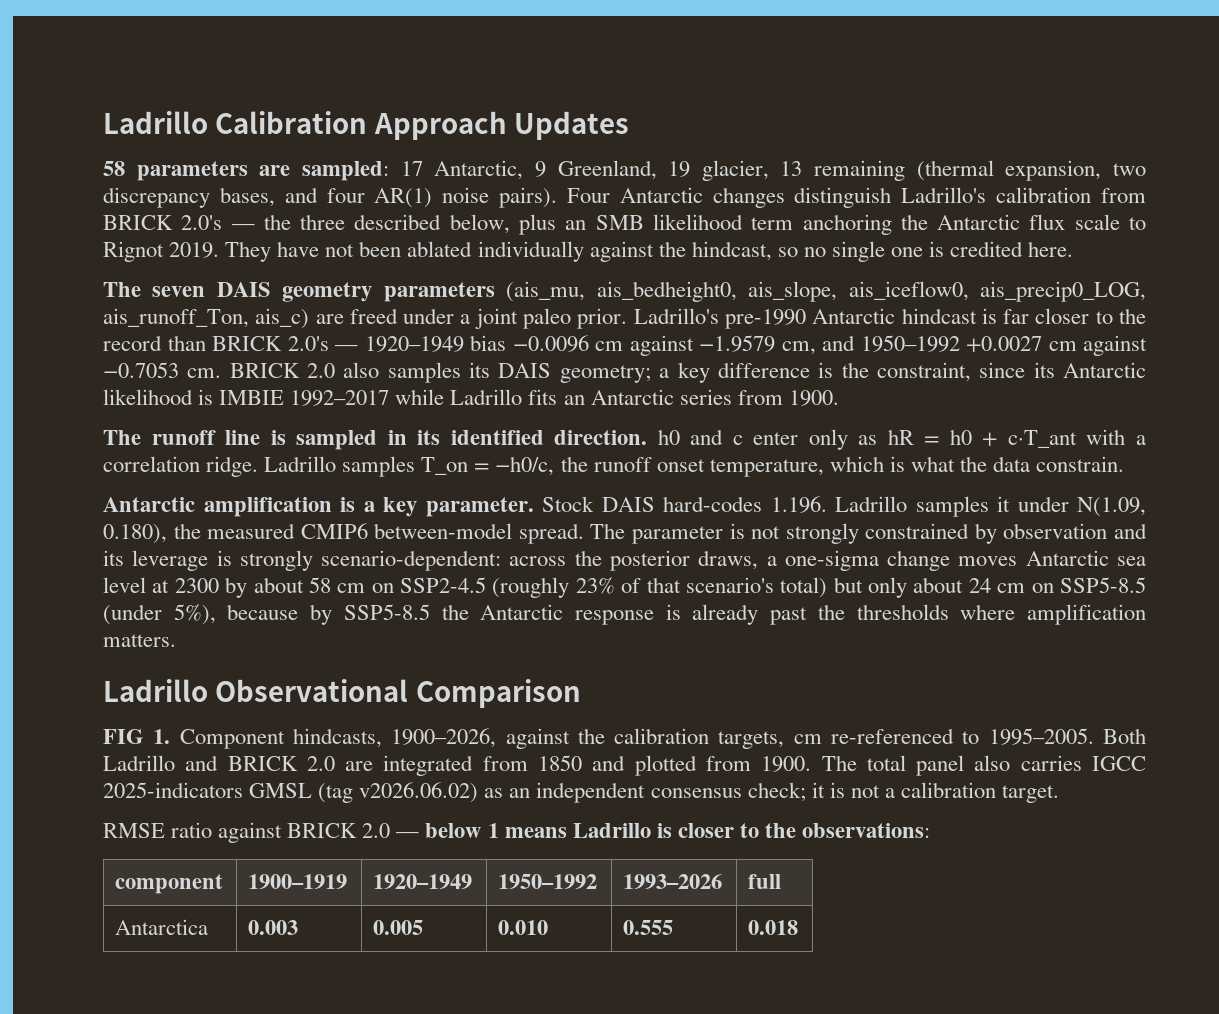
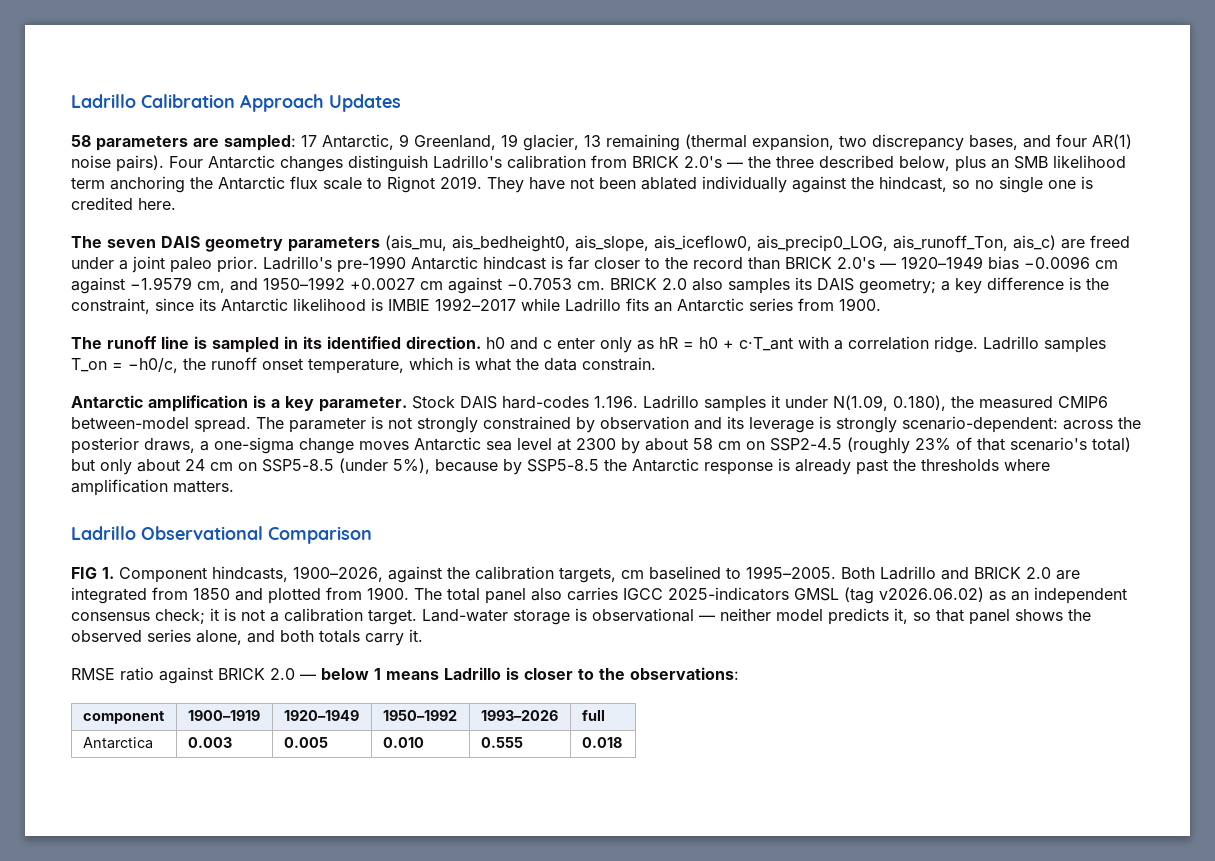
[831,728,955,744] re-referenced -> [649,566,721,580] baselined
(1060, 794) none -> [422,608,1091,625] [71,629,423,646] Land-water storage is observational — neither model predicts it, so that panel shows the observed series alone, and both totals carry it.

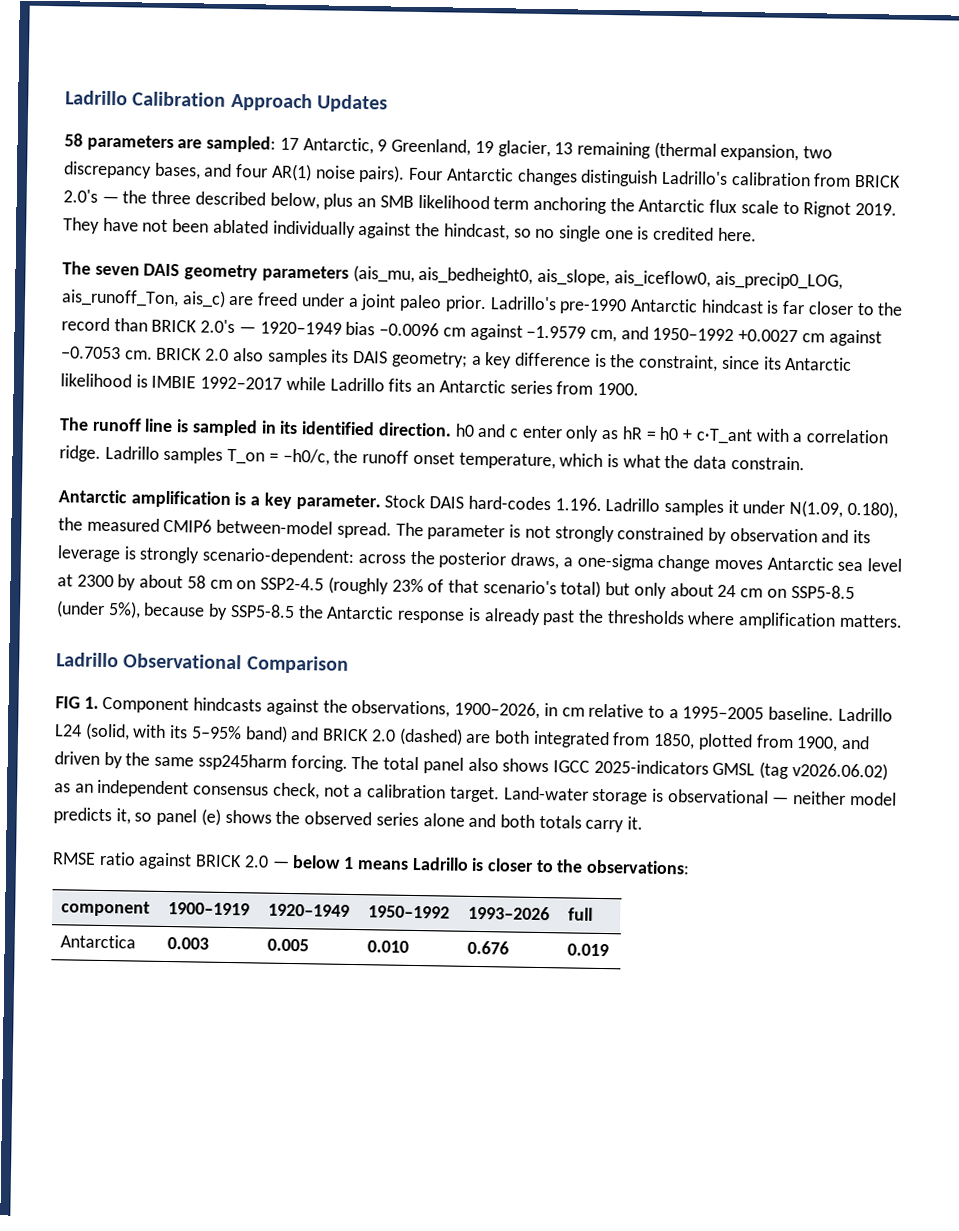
[212,566,1080,583] [71,587,409,604] hindcasts, 1900–2026, against the calibration targets, cm baselined to 1995–2005. Both Ladrillo and BRICK 2.0 are integrated from 1850 and plotted from 1900. -> [193,697,893,722] [55,722,871,752] [54,751,348,772] hindcasts against the observations, 1900–2026, in cm relative to a 1995–2005 baseline. Ladrillo L24 (solid, with its 5–95% band) and BRICK 2.0 (dashed) are both integrated from 1850, plotted from 1900, and driven by the same ssp245harm forcing.
[567,587,618,601] carries -> [502,758,550,773] shows
[155,608,236,624] check; it is -> [272,782,320,800] check,
[936,609,1010,625] that panel -> [156,808,221,826] panel (e)
[196,630,242,645] alone, -> [422,813,465,827] alone
[480,737,523,748] [581,737,622,748] 0.555 | 0.018 -> [467,940,510,955] [567,943,610,957] 0.676 | 0.019

